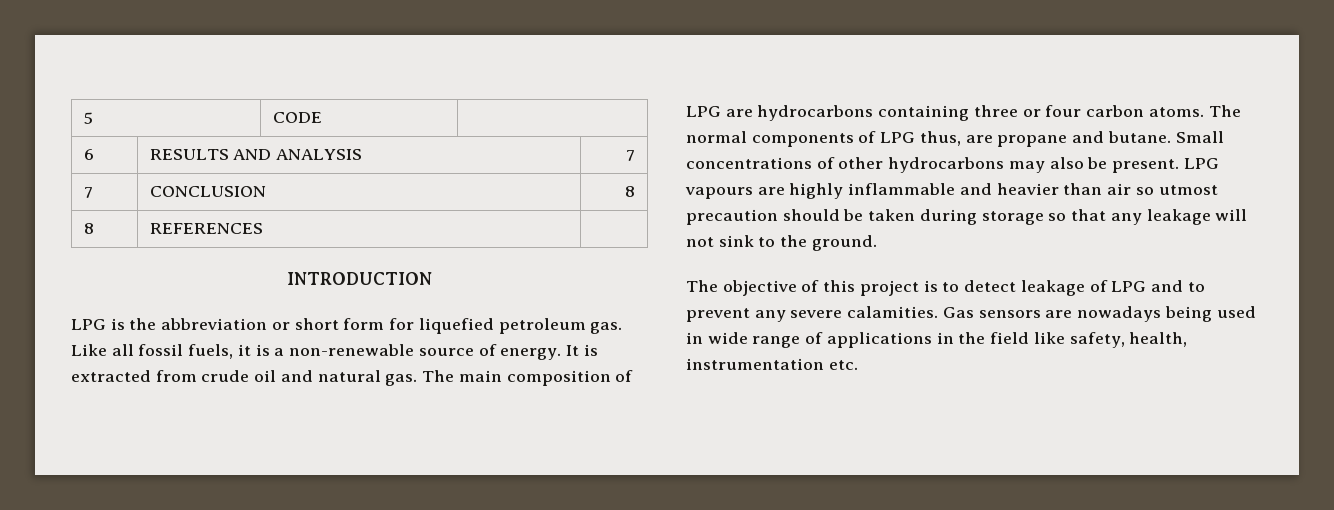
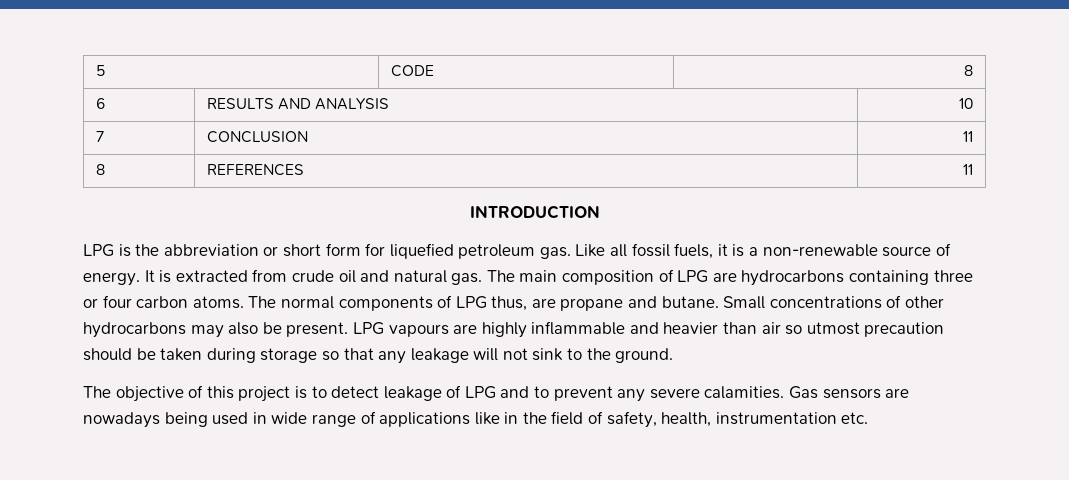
(322, 117) none -> [964,65,974,76] 8
[626,150,636,161] 7 -> [959,98,974,109] 10
[625,186,636,197] 8 -> [963,131,974,142] 11
(263, 228) none -> [963,164,974,175] 11
(932, 340) none -> [474,412,500,425] like
[1033,332,1065,344] like -> [588,411,604,424] of

